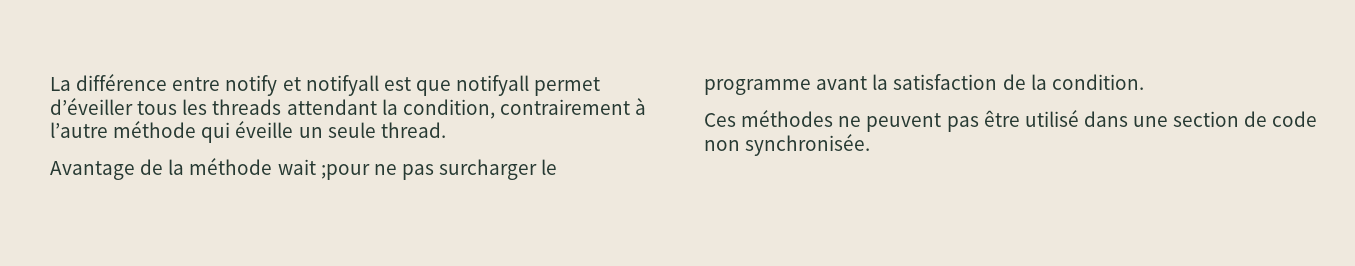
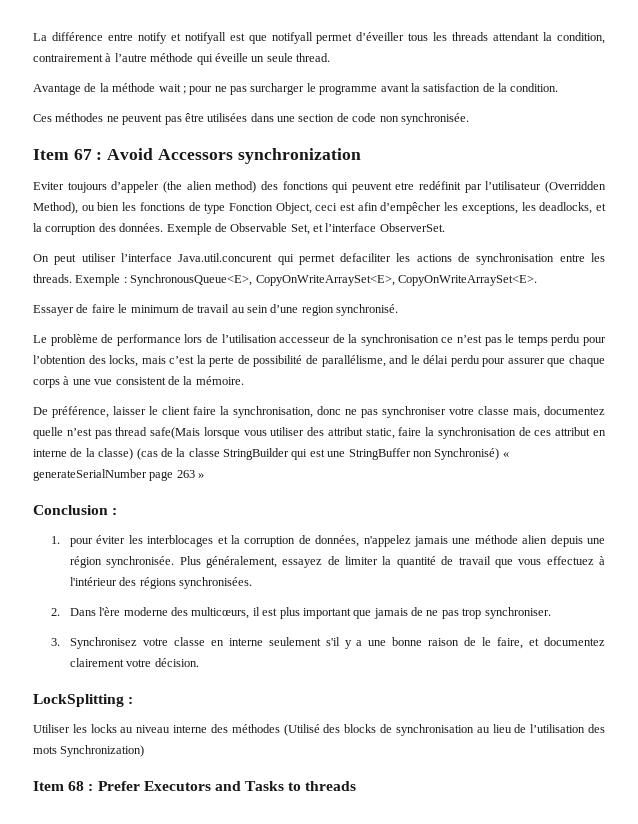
[320,164,370,180] ;pour -> [182,86,213,95] ; pour
[1024,110,1079,127] utilisé -> [207,113,248,122] utilisées
(871, 145) none -> [33,148,361,164] [33,181,607,193] [33,202,606,214] [33,223,445,235] [33,253,605,265] [33,274,537,286] [33,304,399,316] [33,334,606,346] [33,355,605,367] [33,376,244,388] [33,406,605,418] [33,427,606,439] [33,448,509,460] [33,469,205,481] [33,505,118,515] [51,535,606,547] [69,556,606,568] [69,577,253,589] [51,607,551,619] [51,637,605,649] [69,658,199,667] [33,694,134,707] [33,724,605,736] [33,745,145,757] [33,781,357,791] // Item 67 : Avoid Accessors synchronization // Eviter toujours d’appeler (the alien method) des fonctions qui peuvent etre redéfinit par l’utilisateur (Overridden Method), ou bien les fonctions de type Fonction Object, ceci est afin d’empêcher les exceptions, les deadlocks, et la corruption des données. Exemple de Observable Set, et l’interface ObserverSet. // On peut utiliser l’interface Java.util.concurent qui permet defaciliter les actions de synchronisation entre les threads. Exemple : SynchronousQueue<E>, CopyOnWriteArraySet<E>, CopyOnWriteArraySet<E>. // Essayer de faire le minimum de travail au sein d’une region synchronisé. // Le problème de performance lors de l’utilisation accesseur de la synchronisation ce n’est pas le temps perdu pour l’obtention des locks, mais c’est la perte de possibilité de parallélisme, and le délai perdu pour assurer que chaque corps à une vue consistent de la mémoire. // De préférence, laisser le client faire la synchronisation, donc ne pas synchroniser votre classe mais, documentez quelle n’est pas thread safe(Mais lorsque vous utiliser des attribut static, faire la synchronisation de ces attribut en interne de la classe) (cas de la classe StringBuilder qui est une StringBuffer non Synchronisé) « generateSerialNumber page 263 » // Conclusion : // 1. pour éviter les interblocages et la corruption de données, n'appelez jamais une méthode alien depuis une région synchronisée. Plus généralement, essayez de limiter la quantité de travail que vous effectuez à l'intérieur des régions synchronisées. // 2. Dans l'ère moderne des multicœurs, il est plus important que jamais de ne pas trop synchroniser. // 3. Synchronisez votre classe en interne seulement s'il y a une bonne raison de le faire, et documentez clairement votre décision. // LockSplitting : // Utiliser les locks au niveau interne des méthodes (Utilisé des blocks de synchronisation au lieu de l’utilisation des mots Synchronization) // Item 68 : Prefer Executors and Tasks to threads

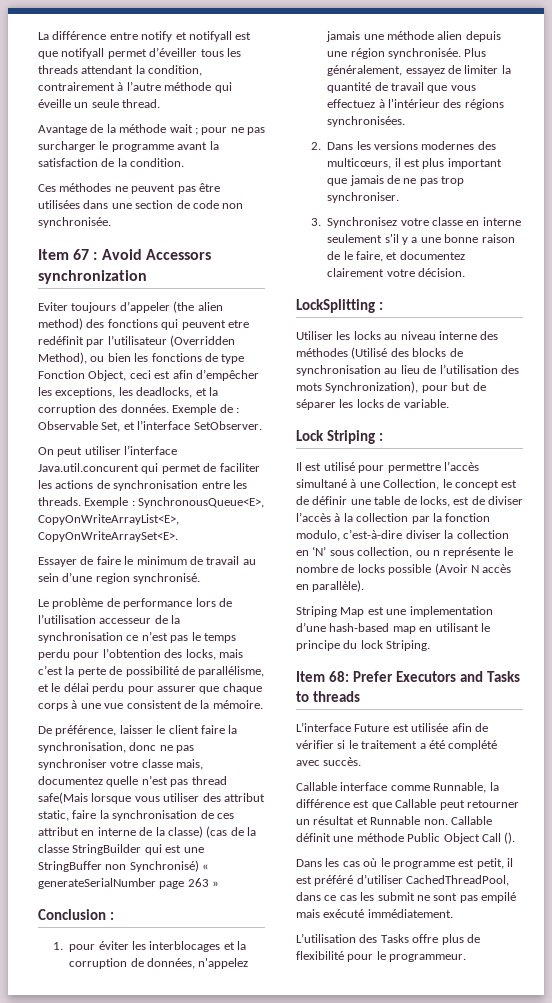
(227, 227) none -> [235,408,239,413] :
[379,223,445,232] ObserverSet. -> [193,421,262,430] SetObserver.
[340,253,392,262] defaciliter -> [203,463,260,472] de faciliter
[255,275,395,286] CopyOnWriteArraySet<E>, -> [38,514,179,525] CopyOnWriteArrayList<E>,
[389,355,409,364] and -> [38,684,49,692] et
[99,607,168,616] l'ère moderne -> [356,141,475,150] les versions modernes
[60,745,145,757] [33,781,94,791] Synchronization) // Item 68 : -> [325,381,486,393] [296,399,449,410] [296,430,383,444] [296,461,479,473] [296,479,518,490] [296,496,523,507] [296,512,491,524] [296,529,509,541] [296,546,513,558] [296,563,512,575] [296,580,365,592] [296,606,493,617] [296,622,490,634] [296,640,431,651] [296,671,349,682] Synchronization), pour but de séparer les locks de variable. // Lock Striping : // Il est utilisé pour permettre l’accès simultané à une Collection, le concept est de définir une table de locks, est de diviser l’accès à la collection par la fonction modulo, c’est-à-dire diviser la collection en ‘N’ sous collection, ou n représente le nombre de locks possible (Avoir N accès en parallèle). // Striping Map est une implementation d’une hash-based map en utilisant le principe du lock Striping. // Item 68:
(357, 786) none -> [296,722,488,732] [296,740,498,751] [296,757,362,766] [296,782,499,793] [296,799,519,810] [296,816,492,825] [296,832,516,844] [296,858,513,869] [296,874,510,886] [296,892,516,903] [296,909,453,918] [296,933,480,945] [296,951,467,962] // L’interface Future est utilisée afin de vérifier si le traitement a été complété avec succès. // Callable interface comme Runnable, la différence est que Callable peut retourner un résultat et Runnable non. Callable définit une méthode Public Object Call (). // Dans les cas où le programme est petit, il est préféré d’utiliser CachedThreadPool, dans ce cas les submit ne sont pas empilé mais exécuté immédiatement. // L’utilisation des Tasks offre plus de flexibilité pour le programmeur.

